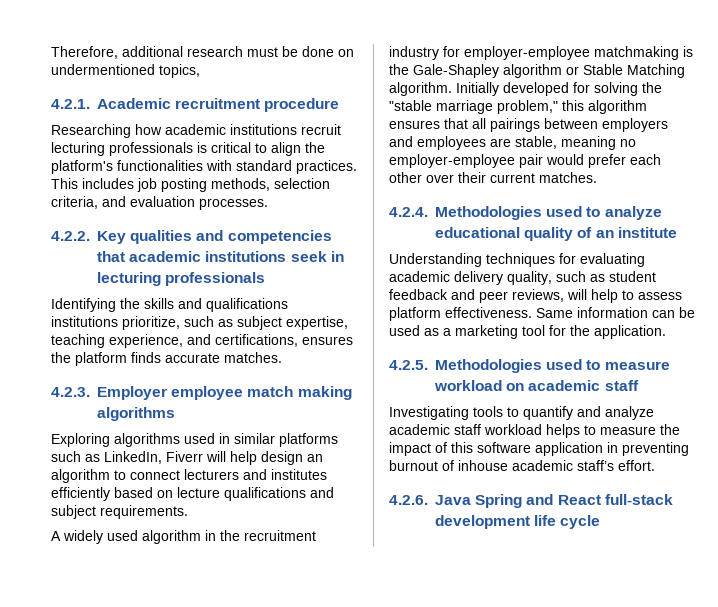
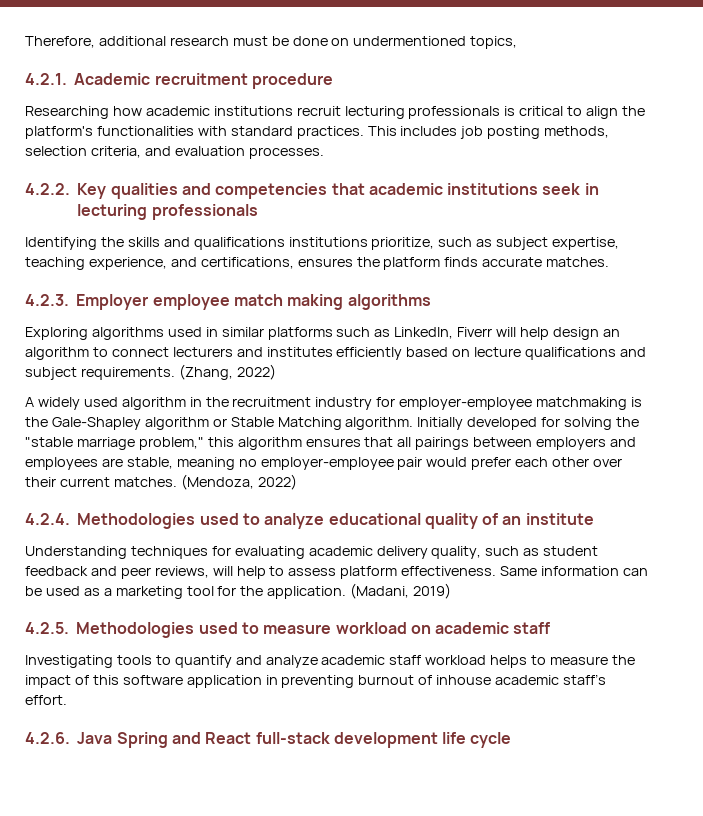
(188, 512) none -> [178,364,276,380] (Zhang, 2022)
(597, 177) none -> [180,474,297,490] (Mendoza, 2022)
(666, 332) none -> [350,583,452,599] (Madani, 2019)

